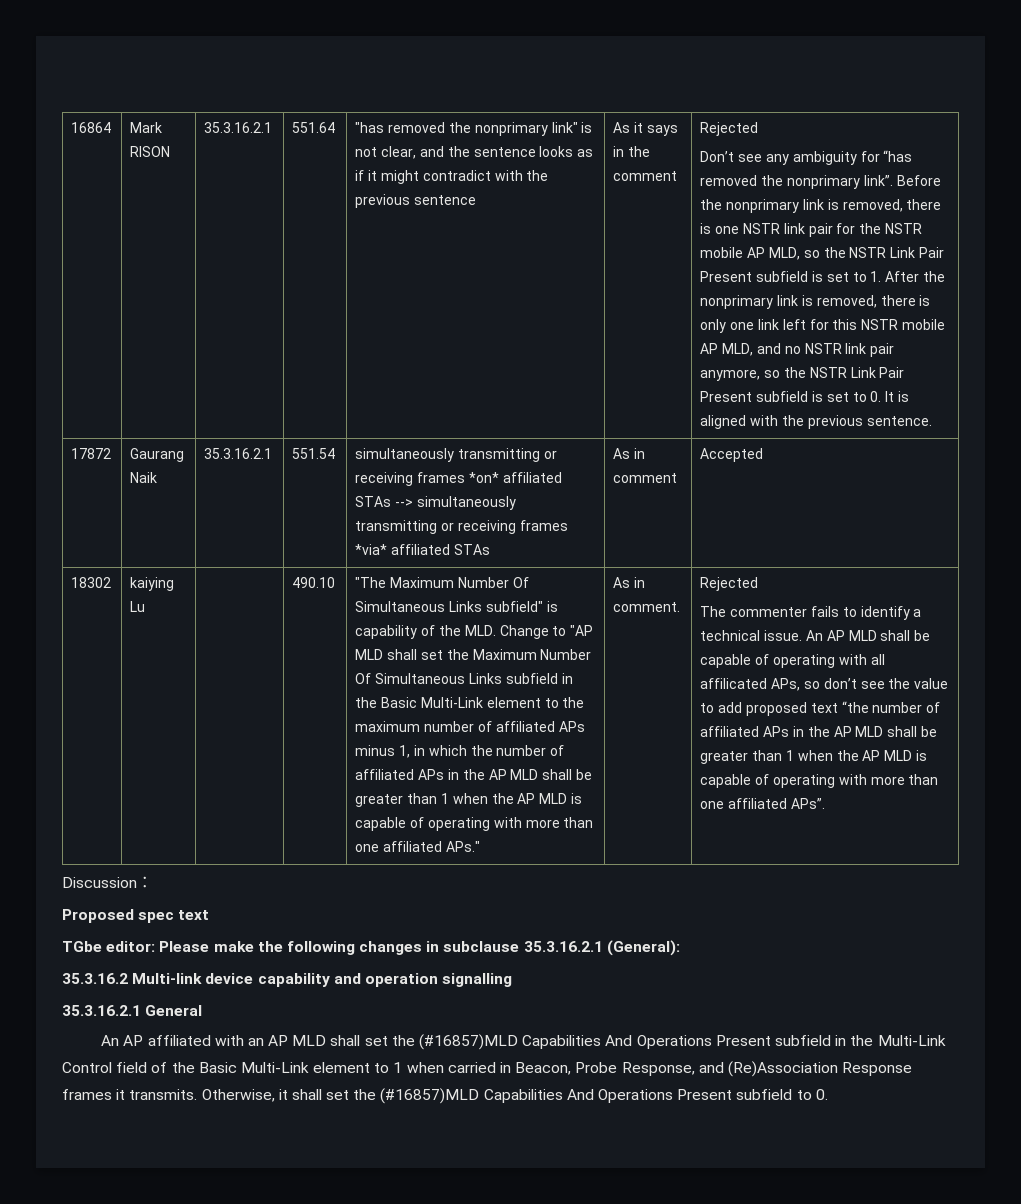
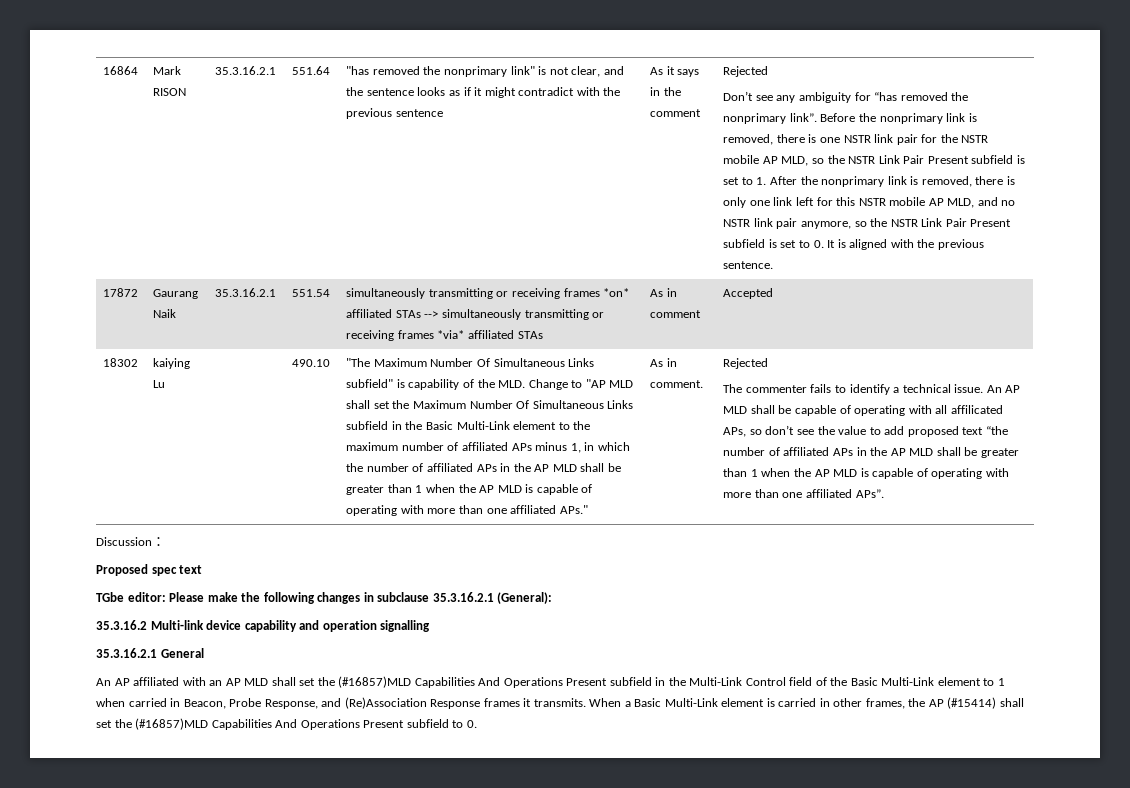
[201,1089,288,1102] Otherwise, it -> [589,697,997,709] When a Basic Multi-Link element is carried in other frames, the AP (#15414)

